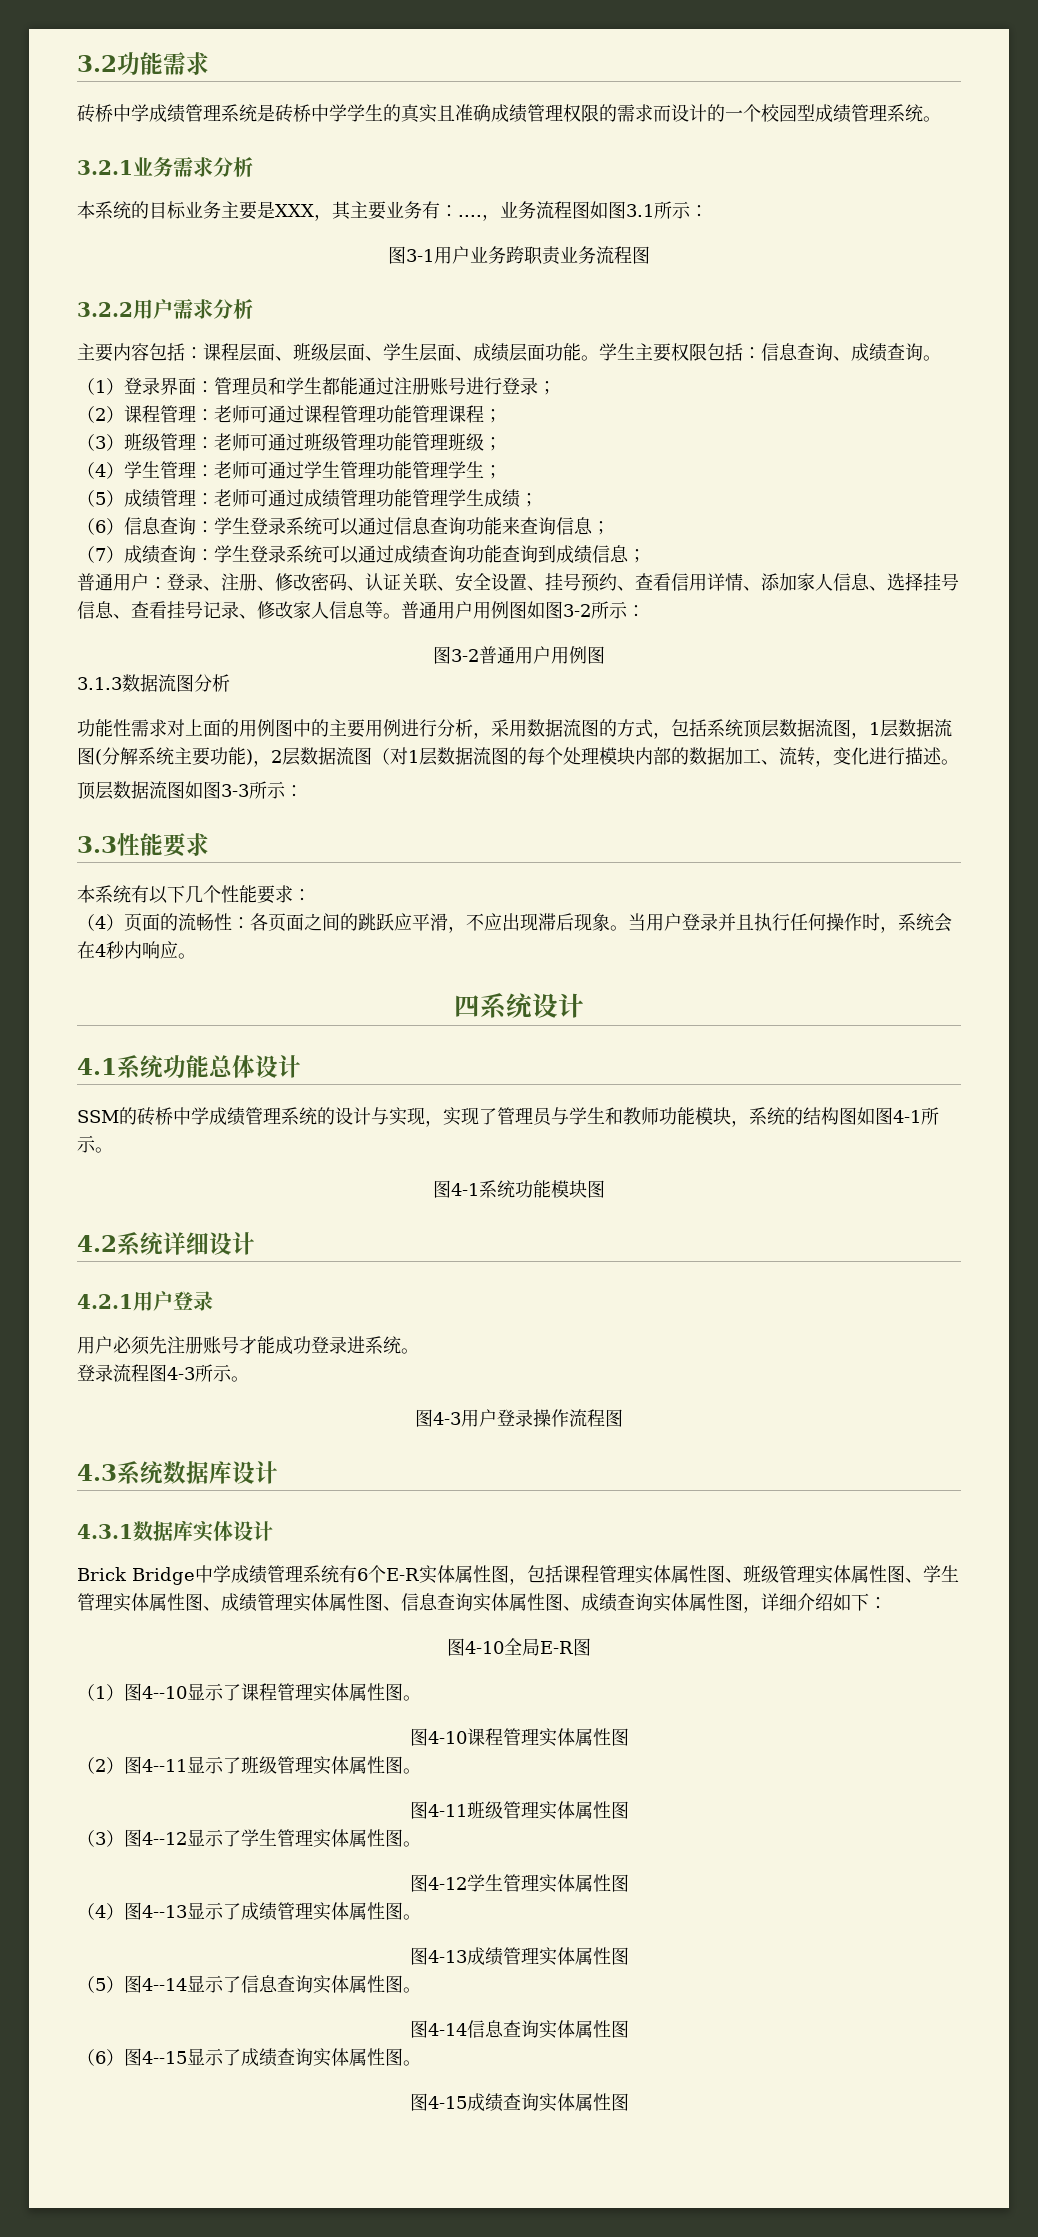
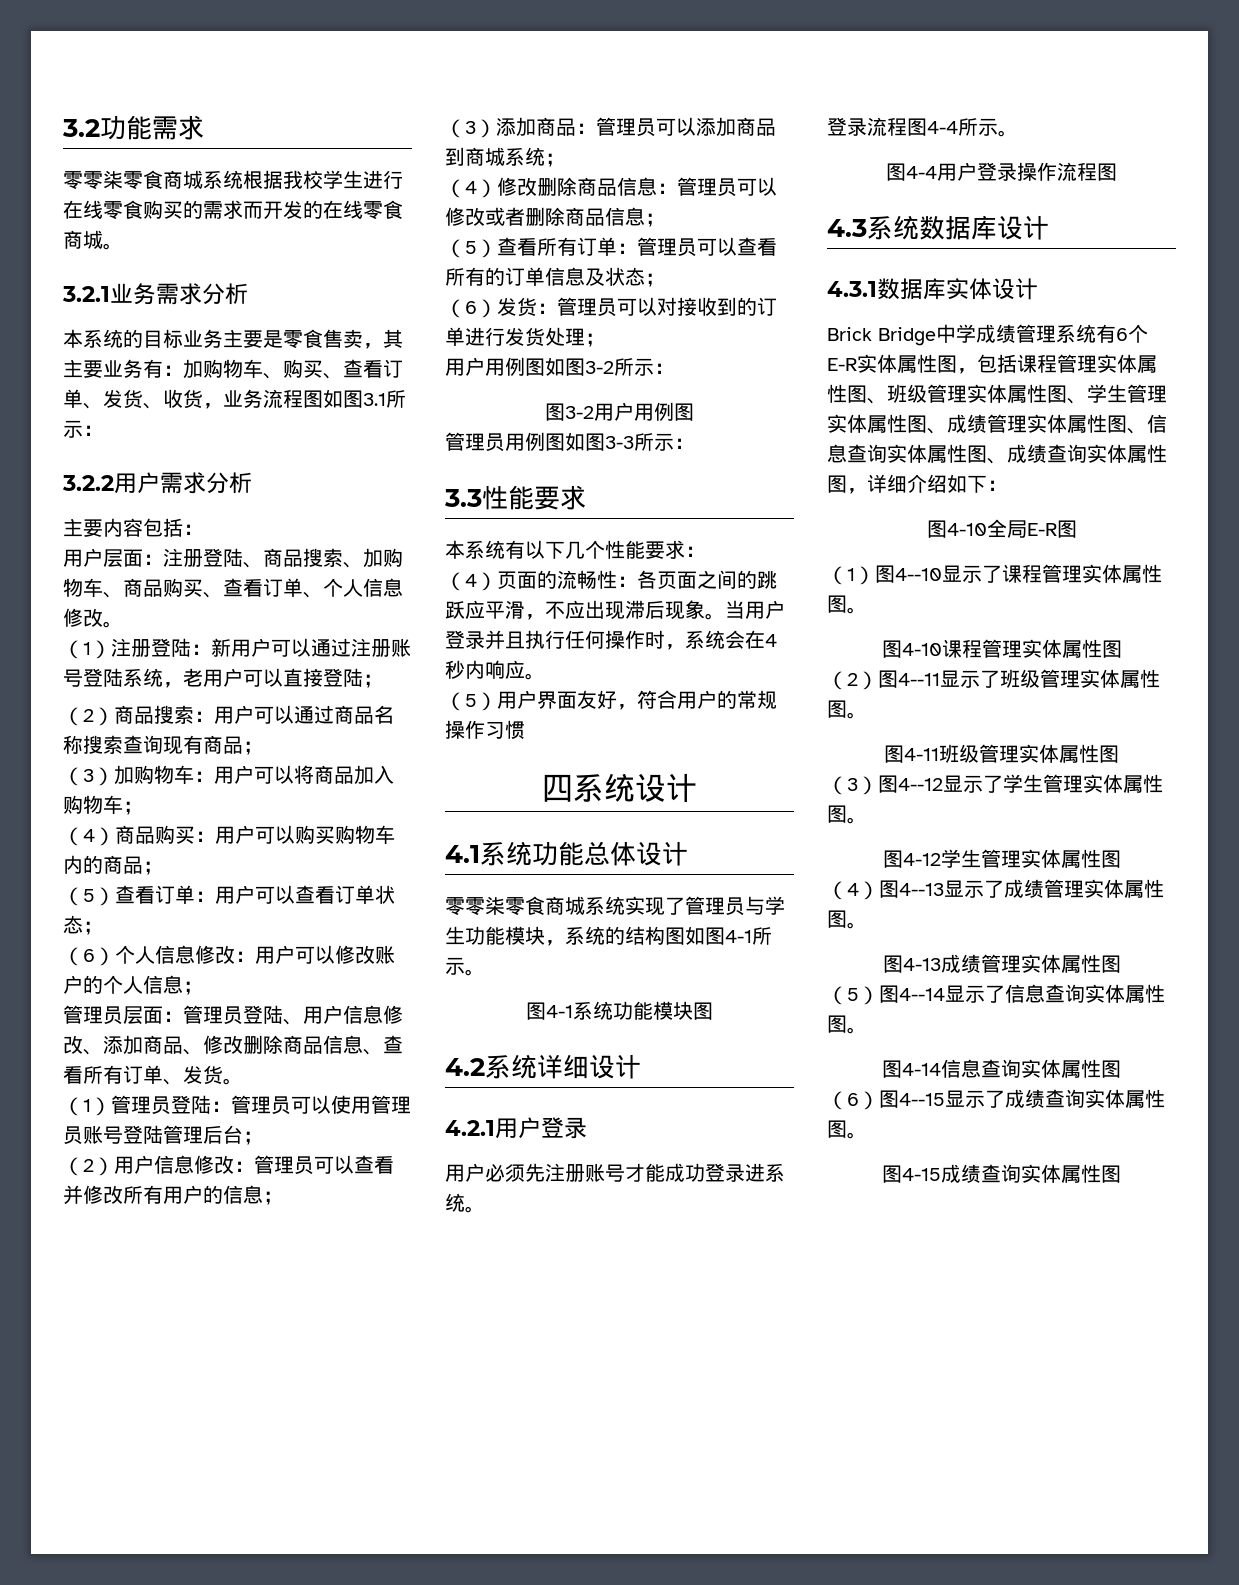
[77,104,923,123] 砖桥中学成绩管理系统是砖桥中学学生的真实且准确成绩管理权限的需求而设计的一个校园型成绩管理系统 -> [63,170,403,190] [63,200,403,220] [63,230,103,249] 零零柒零食商城系统根据我校学生进行在线零食购买的需求而开发的在线零食商城
[275,204,314,217] XXX -> [283,329,363,349] 零食售卖
[458,215,482,217] .... -> [183,359,403,379] [63,389,203,409] 加购物车、购买、查看订单、发货、收货
[388,246,650,265] // 图3-1用户业务跨职责业务流程图 -> (103, 430) none
[203,343,941,362] [77,377,556,396] [77,405,502,423] [77,433,502,451] [77,461,502,479] [77,489,538,508] [77,517,610,536] [77,545,646,564] [77,572,959,592] [77,601,437,619] 课程层面、班级层面、学生层面、成绩层面功能。学生主要权限包括：信息查询、成绩查询。 // （1）登录界面：管理员和学生都能通过注册账号进行登录； // （2）课程管理：老师可通过课程管理功能管理课程； // （3）班级管理：老师可通过班级管理功能管理班级； // （4）学生管理：老师可通过学生管理功能管理学生； // （5）成绩管理：老师可通过成绩管理功能管理学生成绩； // （6）信息查询：学生登录系统可以通过信息查询功能来查询信息； // （7）成绩查询：学生登录系统可以通过成绩查询功能查询到成绩信息； // 普通用户：登录、注册、修改密码、认证关联、安全设置、挂号预约、查看信用详情、添加家人信息、选择挂号信息、查看挂号记录、修改家人信息等。普通 -> [63,548,403,568] [63,578,403,598] [63,608,123,628] [63,638,411,659] [63,668,383,688] [63,705,394,726] [63,735,263,755] [63,765,394,786] [63,795,143,815] [63,825,395,846] [63,855,163,875] [63,885,395,906] [63,915,103,935] [63,945,395,966] [63,975,203,995] [63,1005,403,1025] [63,1035,403,1055] [63,1065,243,1085] [63,1095,411,1116] [63,1125,263,1145] [63,1155,394,1176] [63,1185,283,1205] [445,117,776,138] [445,147,565,167] [445,177,777,198] [445,207,665,227] [445,237,777,258] [445,267,665,287] [445,297,777,318] [445,327,605,347] // 用户层面：注册登陆、商品搜索、加购物车、商品购买、查看订单、个人信息修改。 // （1）注册登陆：新用户可以通过注册账号登陆系统，老用户可以直接登陆； // （2）商品搜索：用户可以通过商品名称搜索查询现有商品； // （3）加购物车：用户可以将商品加入购物车； // （4）商品购买：用户可以购买购物车内的商品； // （5）查看订单：用户可以查看订单状态； // （6）个人信息修改：用户可以修改账户的个人信息； // 管理员层面：管理员登陆、用户信息修改、添加商品、修改删除商品信息、查看所有订单、发货。 // （1）管理员登陆：管理员可以使用管理员账号登陆管理后台； // （2）用户信息修改：管理员可以查看并修改所有用户的信息； // （3）添加商品：管理员可以添加商品到商城系统； // （4）修改删除商品信息：管理员可以修改或者删除商品信息； // （5）查看所有订单：管理员可以查看所有的订单信息及状态； // （6）发货：管理员可以对接收到的订单进行发货处理； //
[479,646,515,664] 普通 -> (594, 412) none
[77,674,230,692] [77,719,952,739] [77,747,959,767] [77,781,167,800] 3.1.3数据流图分析 // 功能性需求对上面的用例图中的主要用例进行分析，采用数据流图的方式，包括系统顶层数据流图，1层数据流图(分解系统主要功能)，2层数据流图（对1层数据流图的每个处理模块内部的数据加工、流转，变化进行描述。 // 顶层数据流 -> [445,432,545,452] 管理员用例
(196, 956) none -> [445,690,777,711] [445,720,525,739] // （5）用户界面友好，符合用户的常规操作习惯
[77,1107,443,1127] SSM的砖桥中学成绩管理系统的设计与实现， -> [445,896,625,916] 零零柒零食商城系统
[605,1107,659,1125] 和教师 -> (465, 935) none
[167,1364,249,1382] [415,1409,461,1427] 4-3所示。 // 图4-3 -> [927,118,1018,137] [886,163,937,181] 4-4所示。 // 图4-4

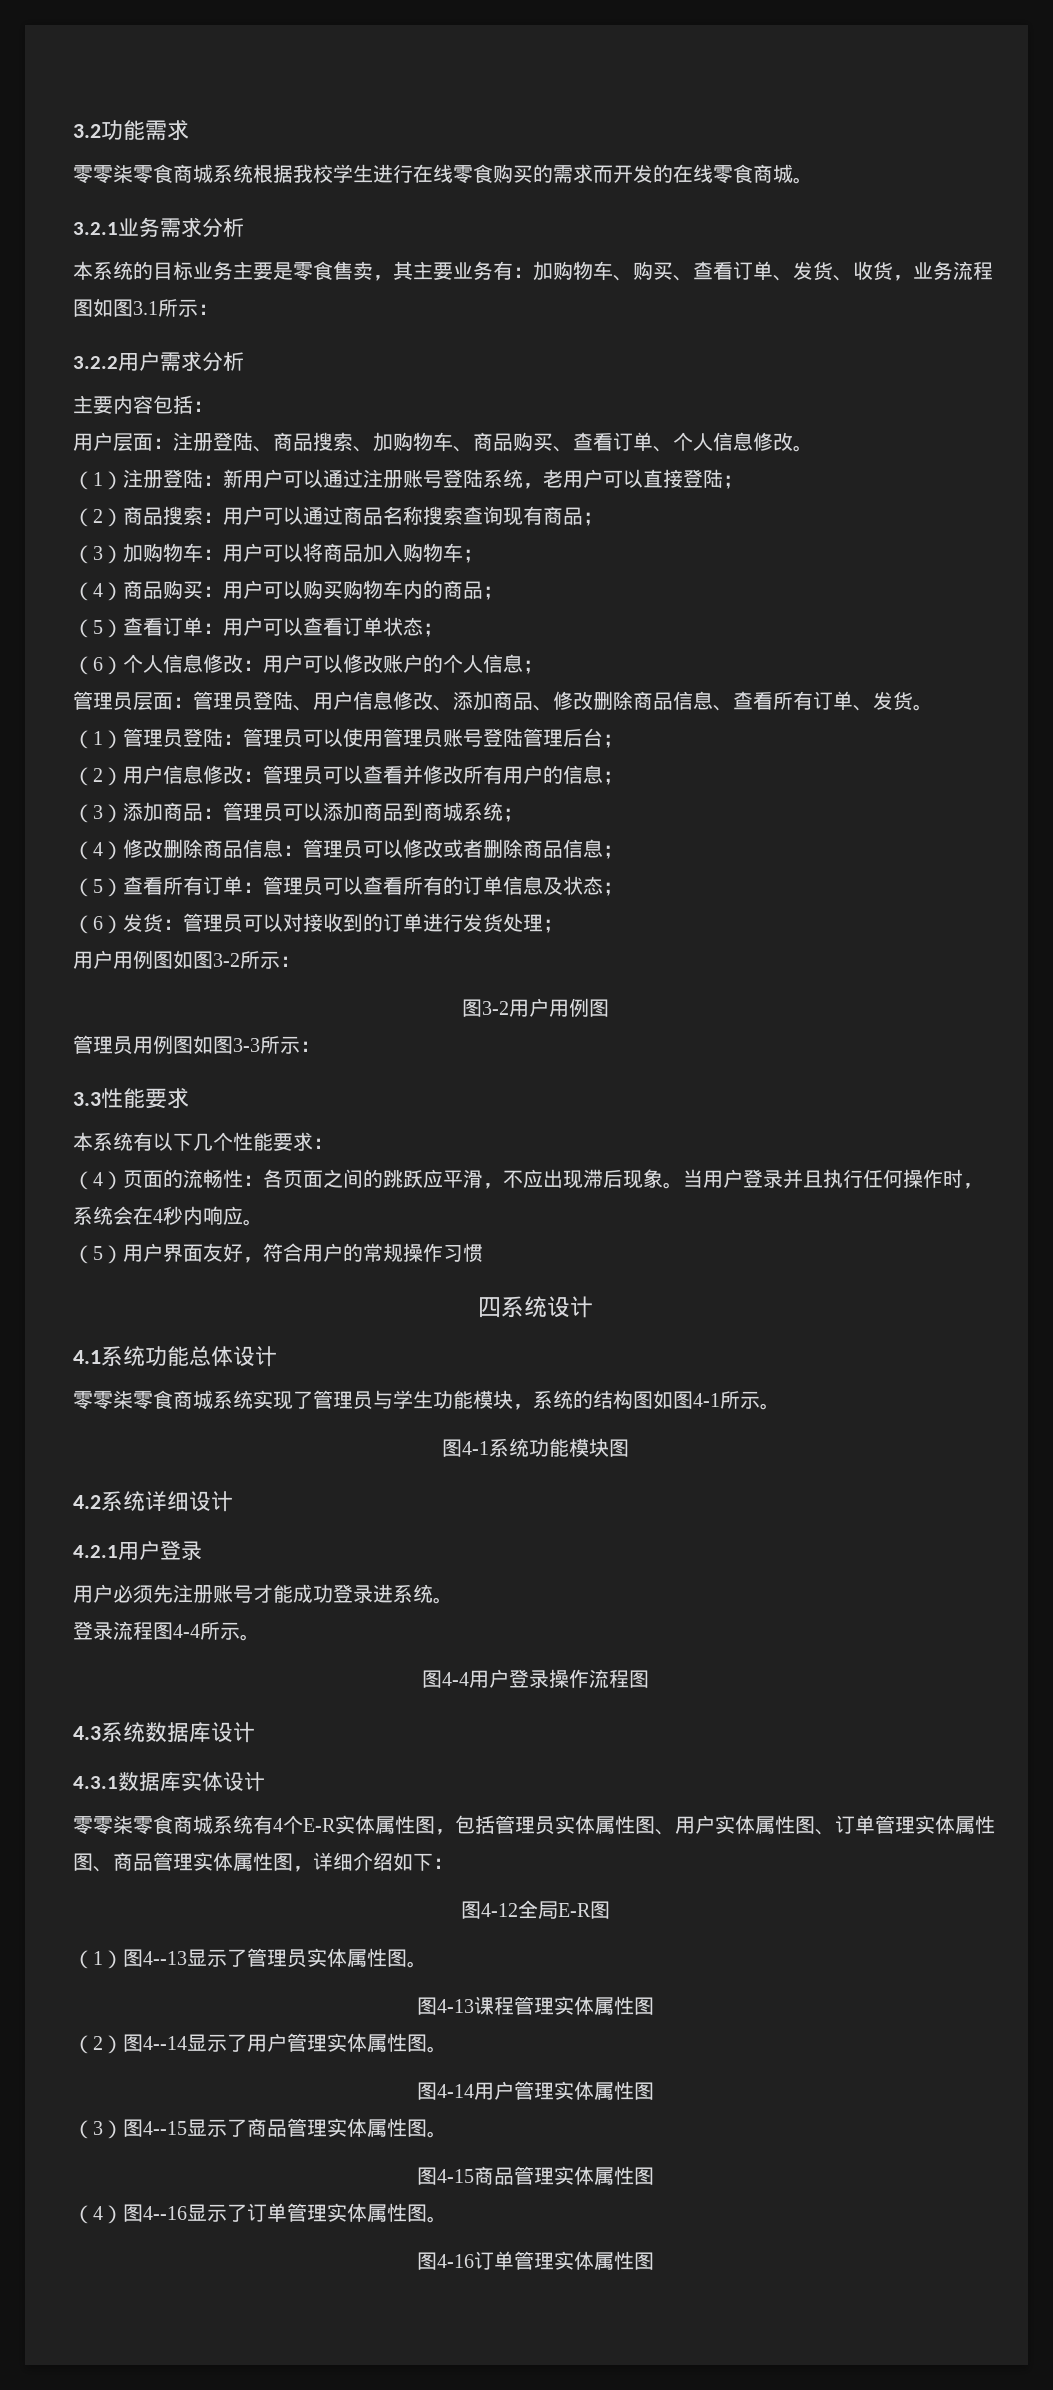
[827,324,1128,346] Brick Bridge中学成绩管理系统有6 -> [73,1815,283,1835] 零零柒零食商城系统有4
[1017,354,1157,373] [827,384,1167,404] [827,414,1167,434] [827,444,1167,464] [827,475,847,493] 课程管理实体属性图、班级管理实体属性图、学生管理实体属性图、成绩管理实体属性图、信息查询实体属性图、成绩查询实体属性图 -> [495,1815,995,1835] [73,1852,293,1872] 管理员实体属性图、用户实体属性图、订单管理实体属性图、商品管理实体属性图
[946,523,987,536] 4-10 -> [480,1903,518,1917] 4-12
[895,564,1162,583] [827,595,867,614] [881,640,942,658] 4--10显示了课程管理实体属性图。 // 图4-10 -> [143,1948,427,1968] [416,1997,474,2015] 4--13显示了管理员实体属性图。 // 图4-13
[898,669,1160,688] [827,700,867,719] [884,744,979,763] 4--11显示了班级管理实体属性图。 // 图4-11班级 -> [143,2033,447,2053] [416,2081,514,2100] 4--14显示了用户管理实体属性图。 // 图4-14用户
[898,774,1163,793] [827,805,867,824] [882,849,981,868] 4--12显示了学生管理实体属性图。 // 图4-12学生 -> [143,2118,447,2138] [416,2166,514,2185] 4--15显示了商品管理实体属性图。 // 图4-15商品
[899,879,1164,898] [827,910,867,929] [882,954,1121,973] [827,984,1165,1005] [827,1015,867,1034] [882,1059,1121,1078] [827,1089,1165,1110] [827,1120,867,1139] [882,1164,1121,1183] 4--13显示了成绩管理实体属性图。 // 图4-13成绩管理实体属性图 // （5）图4--14显示了信息查询实体属性图。 // 图4-14信息查询实体属性图 // （6）图4--15显示了成绩查询实体属性图。 // 图4-15成绩查询实体属性图 -> [143,2203,447,2223] [416,2251,654,2270] 4--16显示了订单管理实体属性图。 // 图4-16订单管理实体属性图

